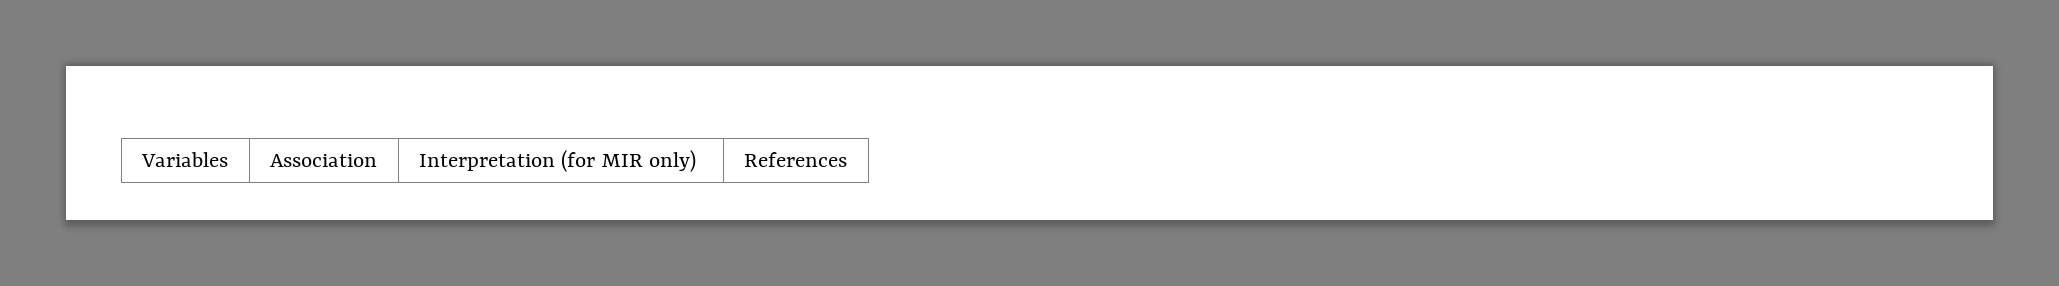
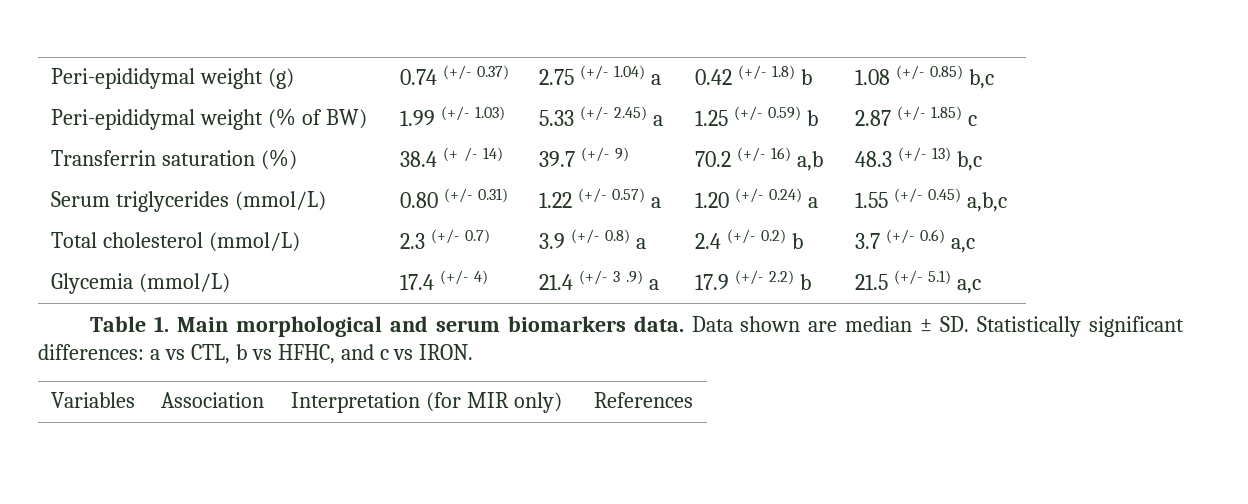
(140, 159) none -> [50,68,294,89] [399,65,509,85] [538,65,661,85] [694,65,812,85] [854,65,994,89] [50,108,367,130] [399,106,505,126] [538,106,663,126] [694,106,818,126] [854,106,977,126] [50,149,297,170] [399,147,503,167] [538,147,629,167] [694,147,823,171] [854,147,982,171] [50,191,326,212] [399,188,508,208] [538,188,661,208] [694,188,818,208] [854,188,1007,212] [50,232,300,252] [399,229,490,249] [538,229,646,249] [694,229,803,249] [854,229,975,253] [50,273,230,294] [399,270,488,290] [538,270,659,290] [694,270,811,290] [854,270,981,294] [90,316,1184,337] [38,344,474,364] Peri-epididymal weight (g) | 0.74 (+/- 0.37) | 2.75 (+/- 1.04) a | 0.42 (+/- 1.8) b | 1.08 (+/- 0.85) b,c // Peri-epididymal weight (% of BW) | 1.99 (+/- 1.03) | 5.33 (+/- 2.45) a | 1.25 (+/- 0.59) b | 2.87 (+/- 1.85) c // Transferrin saturation (%) | 38.4 (+ /- 14) | 39.7 (+/- 9) | 70.2 (+/- 16) a,b | 48.3 (+/- 13) b,c // Serum triglycerides (mmol/L) | 0.80 (+/- 0.31) | 1.22 (+/- 0.57) a | 1.20 (+/- 0.24) a | 1.55 (+/- 0.45) a,b,c // Total cholesterol (mmol/L) | 2.3 (+/- 0.7) | 3.9 (+/- 0.8) a | 2.4 (+/- 0.2) b | 3.7 (+/- 0.6) a,c // Glycemia (mmol/L) | 17.4 (+/- 4) | 21.4 (+/- 3 .9) a | 17.9 (+/- 2.2) b | 21.5 (+/- 5.1) a,c // Table 1. Main morphological and serum biomarkers data. Data shown are median ± SD. Statistically significant differences: a vs CTL, b vs HFHC, and c vs IRON. //

